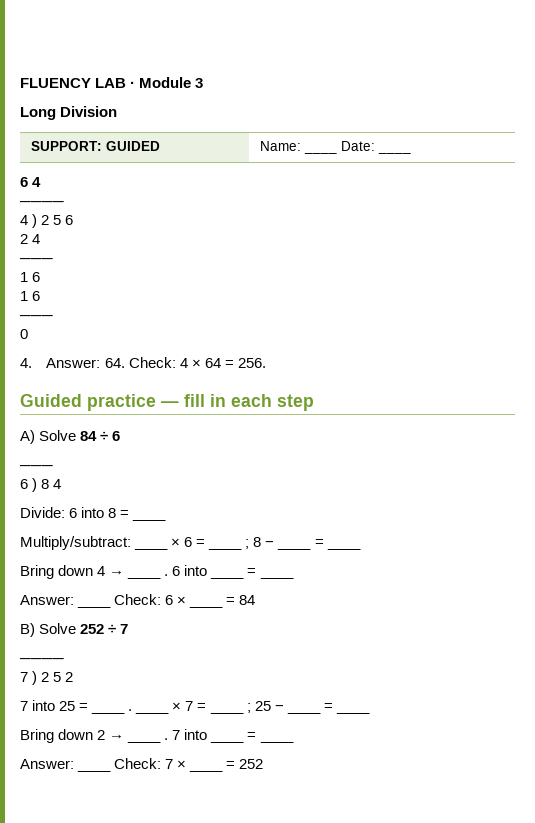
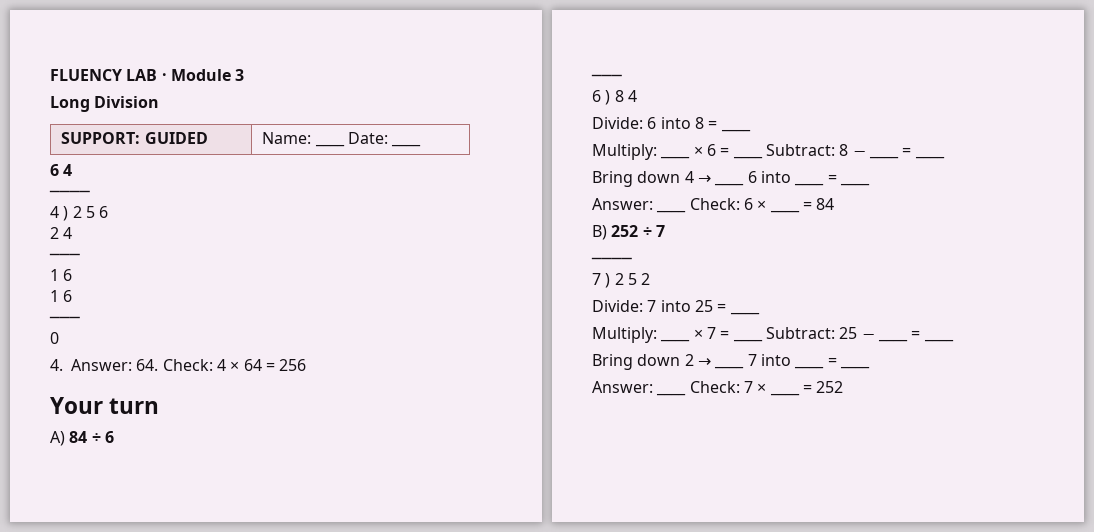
[237,358,266,368] [20,394,314,411] 256. // Guided practice — fill in each step -> [279,359,307,371] [50,397,160,414] 256 // Your turn
[39,430,77,441] Solve -> (65, 438) none
[20,536,131,550] Multiply/subtract: -> [592,144,657,160] Multiply:
[245,539,250,549] ; -> [765,144,835,156] Subtract:
[164,574,169,576] . -> (745, 184) none
[39,623,77,634] Solve -> (607, 232) none
(74, 677) none -> [592,300,643,312] Divide:
[128,709,133,711] . -> [592,327,657,343] // Multiply:
[246,703,251,713] ; -> [765,327,835,339] Subtract:
[164,738,169,740] . -> (745, 367) none

